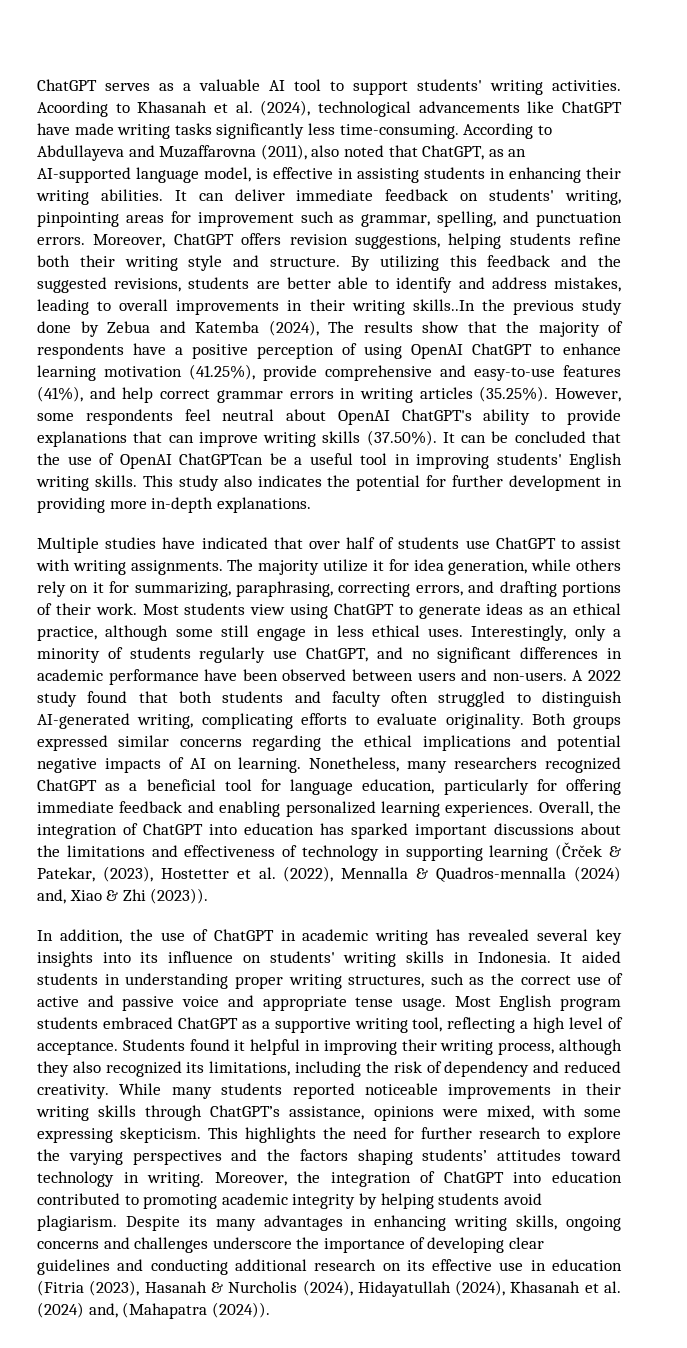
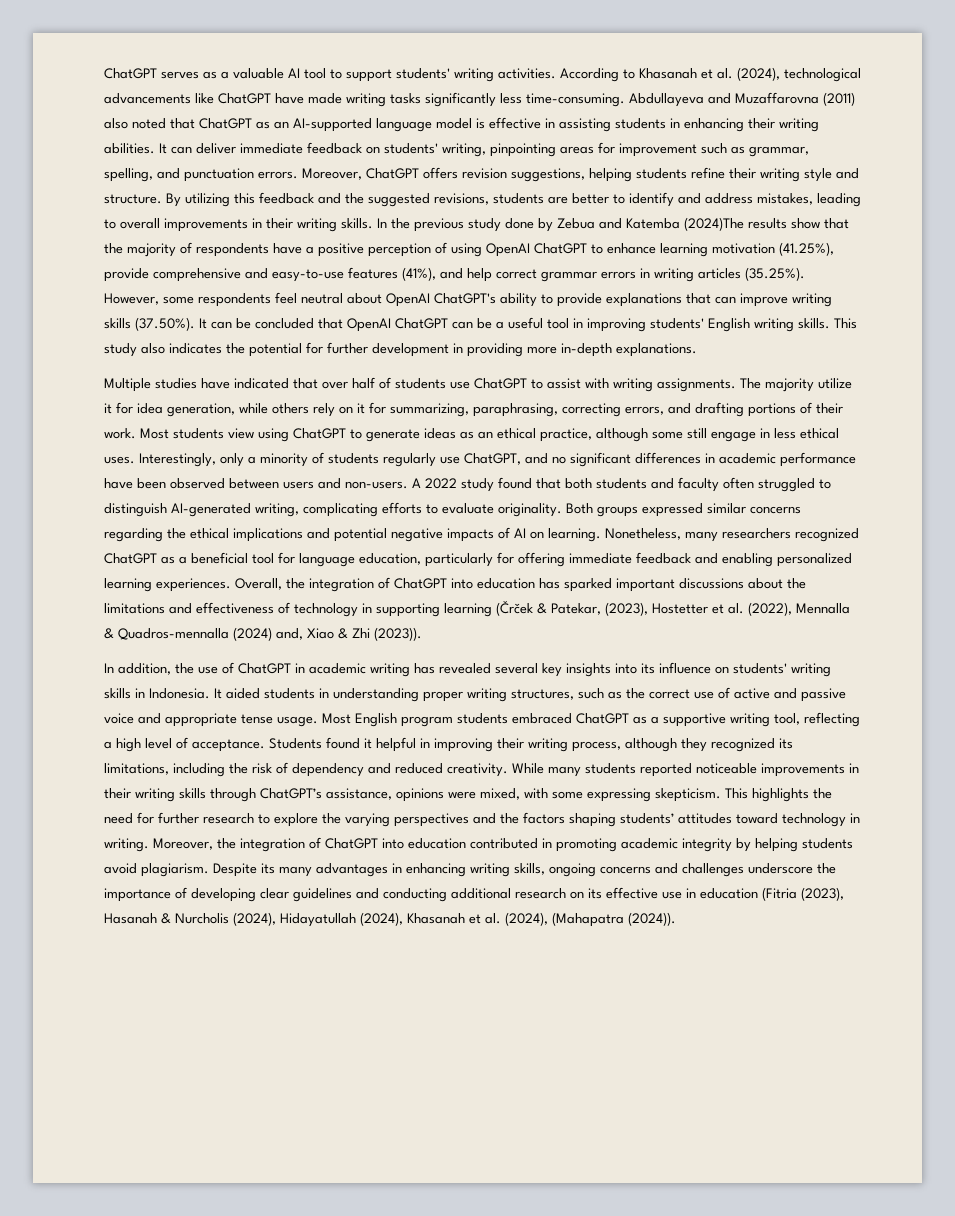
[37,101,108,117] Acoording -> [560,68,619,82] According
[463,123,552,139] According to -> (625, 100) none
[260,144,307,160] (2011), -> [823,92,855,106] (2011)
[422,145,485,160] ChatGPT, -> [199,118,252,129] ChatGPT
[204,167,251,182] model, -> [436,118,472,129] model
[37,255,70,267] both -> (725, 173) none
[337,277,368,289] able -> (609, 198) none
[412,299,475,311] skills..In -> [341,218,387,229] skills. In
[268,320,354,336] (2024), The -> [684,217,744,231] (2024)The
[37,453,263,469] the use of OpenAI ChatGPTcan -> [347,318,473,332] OpenAI ChatGPT can
[72,1061,101,1073] also -> (707, 745) none
[124,1195,139,1205] to -> [542,838,552,848] in
[37,1302,118,1318] (2024) and, -> [505,912,548,926] (2024),

